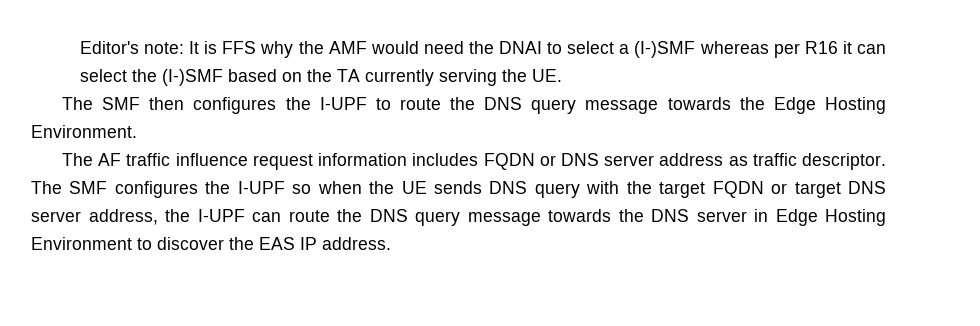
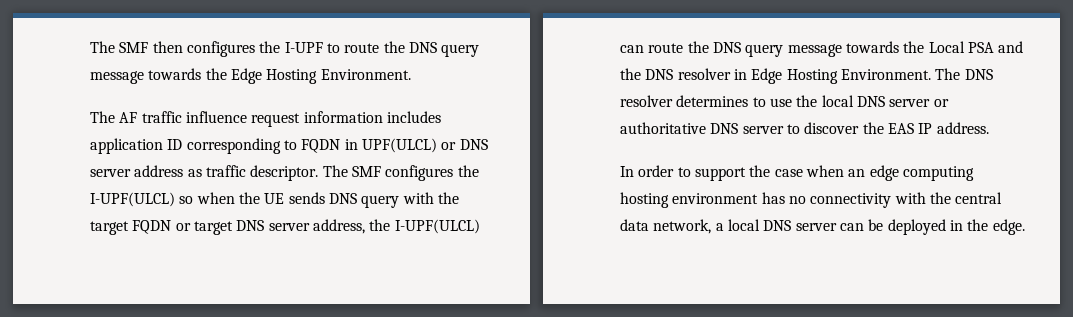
[79,41,887,58] [79,69,562,86] Editor's note: It is FFS why the AMF would need the DNAI to select a (I-)SMF whereas per R16 it can select the (I-)SMF based on the TA currently serving the UE. // -> (90, 47) none
[483,153,535,170] FQDN -> [90,138,437,154] application ID corresponding to FQDN in UPF(ULCL)
[237,181,285,194] I-UPF -> [90,192,175,207] I-UPF(ULCL)
[197,209,245,222] I-UPF -> [394,219,480,234] I-UPF(ULCL)
[651,209,886,226] [31,237,132,250] DNS server in Edge Hosting Environment -> [928,41,1024,53] [620,68,993,84] [620,95,949,107] [620,122,784,134] Local PSA and the DNS resolver in Edge Hosting Environment. The DNS resolver determines to use the local DNS server or authoritative DNS server
(391, 243) none -> [620,165,974,181] [620,192,1003,208] [620,219,1025,235] // In order to support the case when an edge computing hosting environment has no connectivity with the central data network, a local DNS server can be deployed in the edge.

